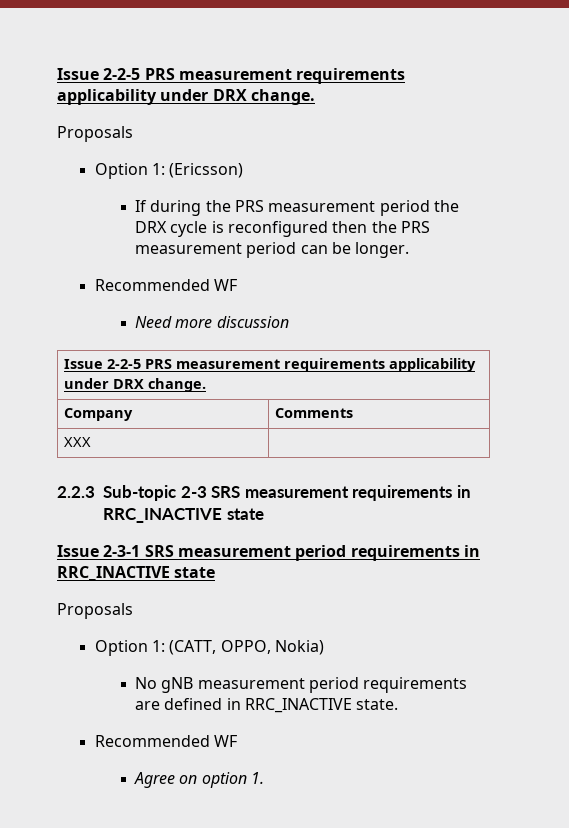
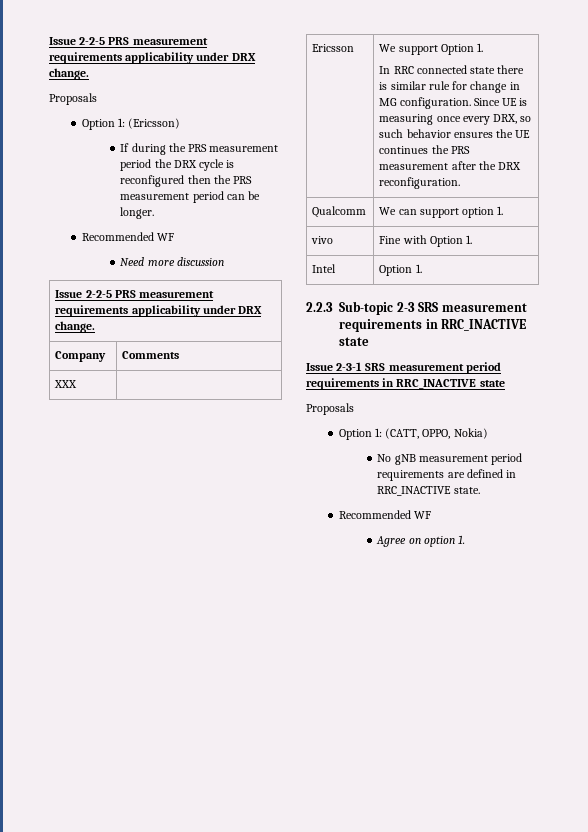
(91, 442) none -> [312,44,355,52] [379,43,484,55] [379,65,525,74] [379,81,520,93] [379,97,528,109] [379,114,532,125] [379,129,531,138] [379,145,470,154] [379,161,522,170] [379,177,461,189] [312,206,367,218] [379,206,504,218] [311,236,334,244] [379,235,473,247] [312,264,337,273] [379,264,422,276] // Ericsson | We support Option 1. // In RRC connected state there is similar rule for change in MG configuration. Since UE is measuring once every DRX, so such behavior ensures the UE continues the PRS measurement after the DRX reconfiguration. // Qualcomm | We can support option 1. // vivo | Fine with Option 1. // Intel | Option 1.

